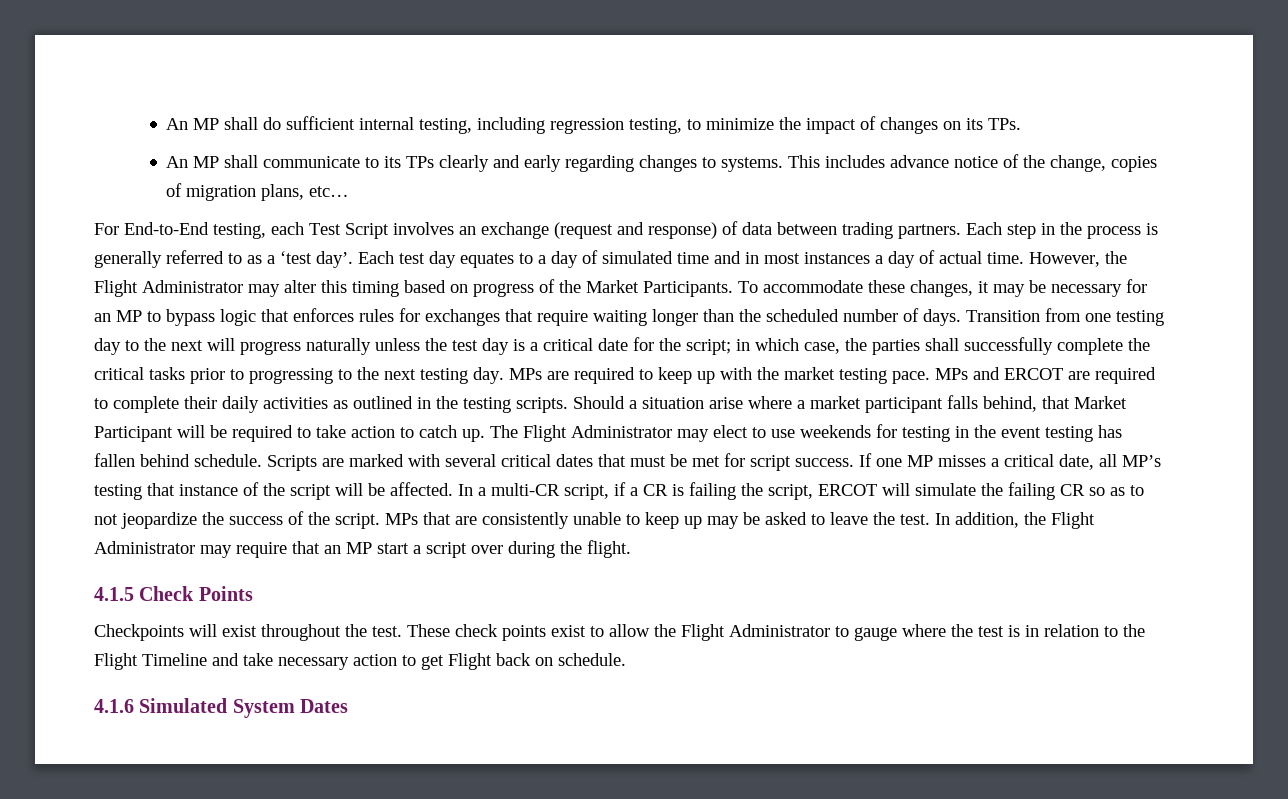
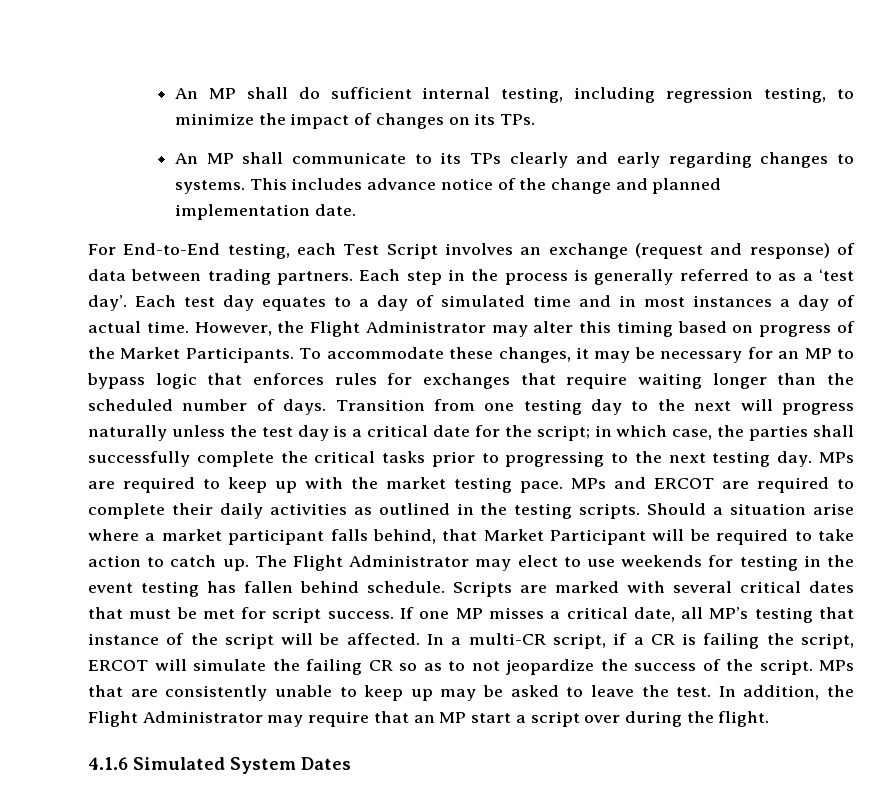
[1050,155,1158,172] [166,183,350,201] change, copies of migration plans, etc… -> [550,178,722,194] [174,204,356,220] change and planned implementation date.
[94,586,253,601] [94,624,1145,641] [94,653,626,670] // 4.1.5 Check Points // Checkpoints will exist throughout the test. These check points exist to allow the Flight Administrator to gauge where the test is in relation to the Flight Timeline and take necessary action to get Flight back on schedule. -> (770, 719) none

